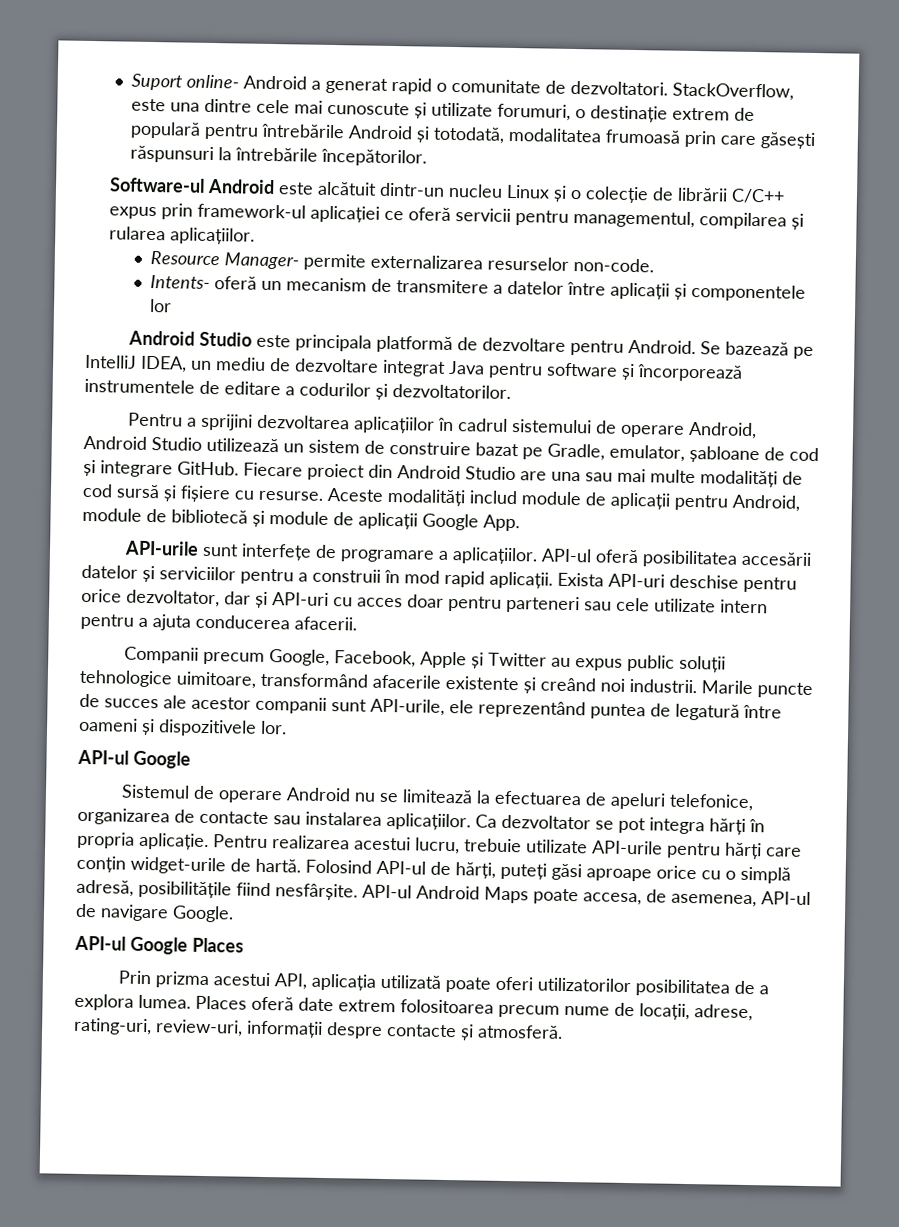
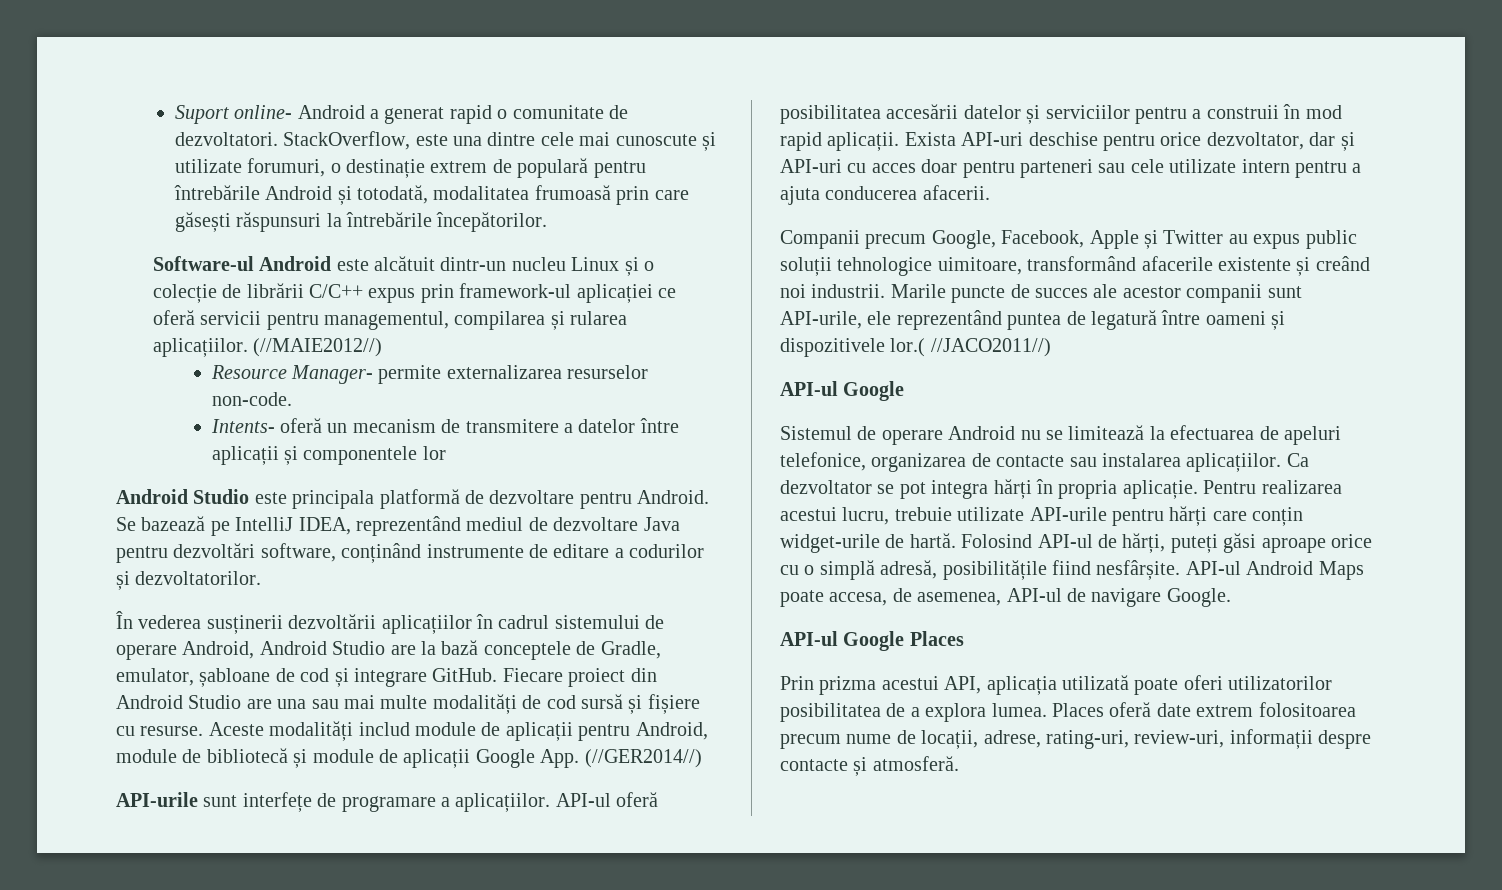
(256, 236) none -> [253,338,383,357] (//MAIE2012//)
[191,357,446,377] un mediu de dezvoltare integrat -> [356,516,639,536] reprezentând mediul de dezvoltare
[546,362,743,382] [84,378,195,394] software și încorporează instrumentele -> [173,543,524,563] dezvoltări software, conținând instrumente
[128,412,351,431] Pentru a sprijini dezvoltarea -> [116,611,377,634] În vederea susținerii dezvoltării
[206,437,543,460] utilizează un sistem de construire bazat pe -> [390,640,596,660] are la bază conceptele de
(520, 523) none -> [584,749,702,768] (//GER2014//)
[260,720,287,735] lor. -> [890,338,1051,357] lor.( //JACO2011//)

